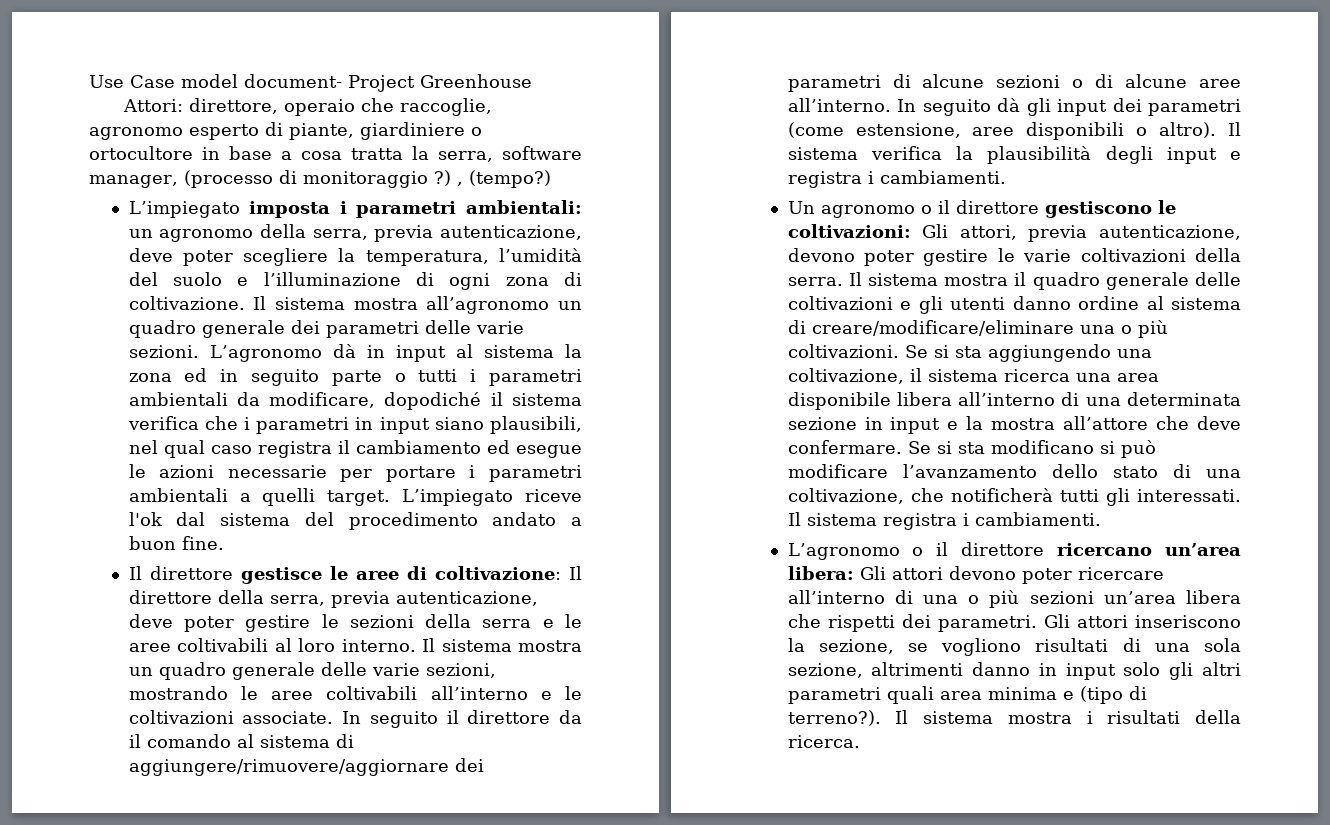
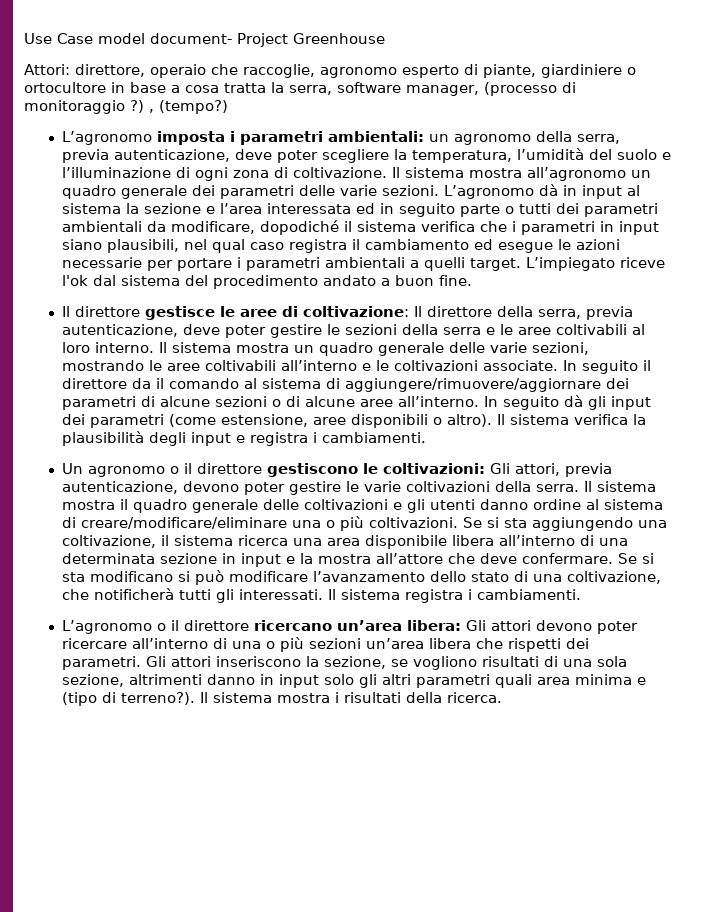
[128,201,240,218] L’impiegato -> [61,131,152,145] L’agronomo
[128,373,172,382] zona -> [143,203,351,214] sezione e l’area interessata
[470,369,477,382] i -> [555,203,579,214] dei

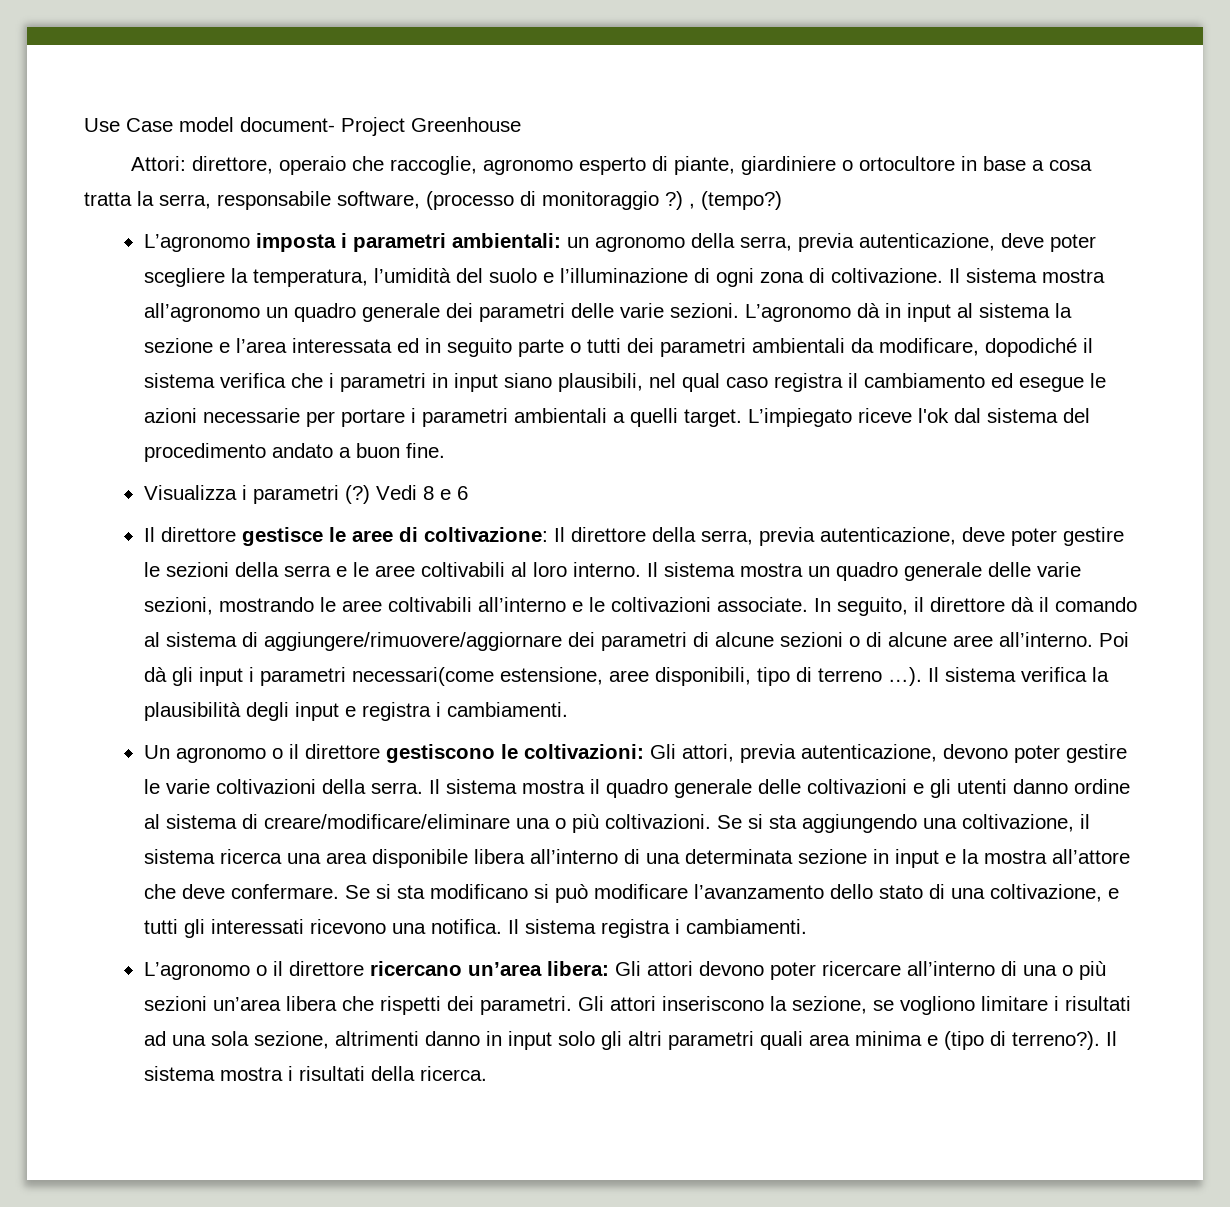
[337,82,479,96] software manager, -> [217,191,420,210] responsabile software,
(472, 280) none -> [143,485,468,504] // Visualizza i parametri (?) Vedi 8 e 6
[581,360,651,374] [61,378,151,389] seguito il direttore da -> [836,597,1034,616] seguito, il direttore dà
[483,396,559,410] In seguito -> [1098,632,1129,647] Poi
[61,414,492,428] dei parametri (come estensione, aree disponibili o altro). -> [248,667,922,686] i parametri necessari(come estensione, aree disponibili, tipo di terreno …).
[61,588,323,603] che notificherà tutti gli interessati. -> [1107,888,1119,899] [143,919,502,938] e tutti gli interessati ricevono una notifica.
[481,656,558,667] risultati di -> [980,996,1131,1011] [143,1031,166,1046] limitare i risultati ad

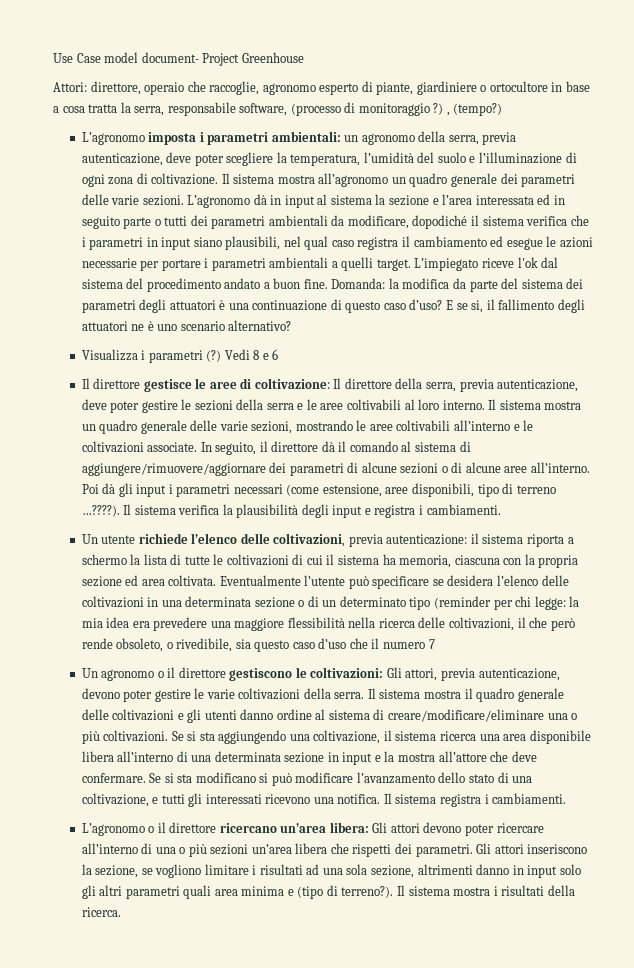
(445, 450) none -> [331,278,584,292] [81,299,585,313] [81,320,292,331] Domanda: la modifica da parte del sistema dei parametri degli attuatori è una continuazione di questo caso d’uso? E se si, il fallimento degli attuatori ne è uno scenario alternativo?
[351,667,494,686] necessari(come -> [233,484,320,496] necessari (come
[887,667,922,686] …). -> [81,505,120,517] …????).
(568, 709) none -> [81,533,574,547] [81,554,579,568] [81,575,569,589] [81,596,580,610] [81,617,575,631] [81,638,435,652] // Un utente richiede l’elenco delle coltivazioni, previa autenticazione: il sistema riporta a schermo la lista di tutte le coltivazioni di cui il sistema ha memoria, ciascuna con la propria sezione ed area coltivata. Eventualmente l’utente può specificare se desidera l’elenco delle coltivazioni in una determinata sezione o di un determinato tipo (reminder per chi legge: la mia idea era prevedere una maggiore flessibilità nella ricerca delle coltivazioni, il che però rende obsoleto, o rivedibile, sia questo caso d’uso che il numero 7

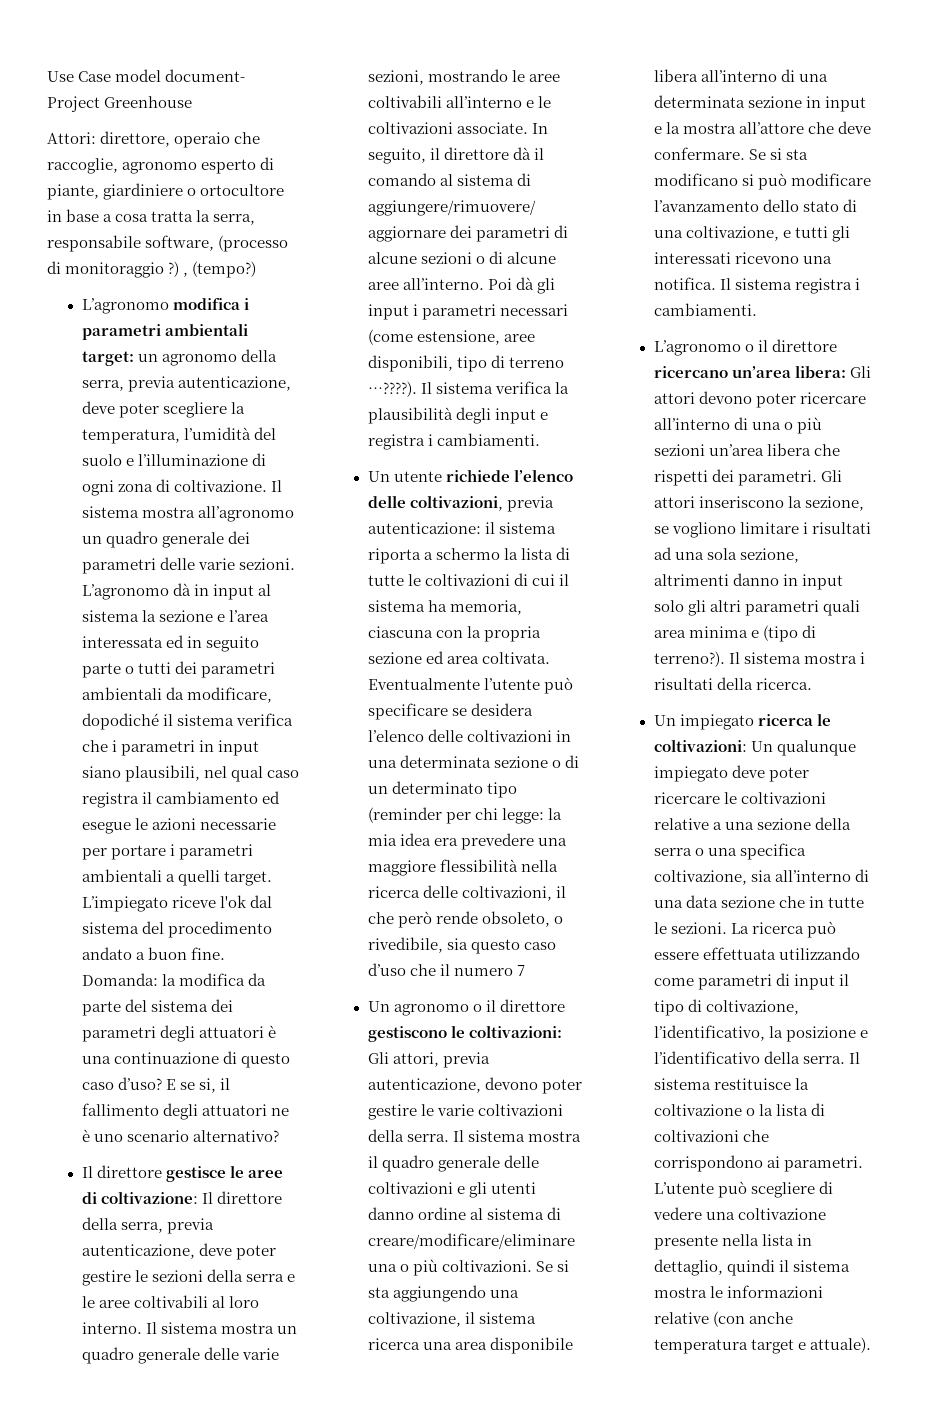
[148,131,341,145] imposta i parametri ambientali: -> [172,298,250,310] [81,323,248,340] [81,351,134,366] modifica i parametri ambientali target:
[81,349,279,363] // Visualizza i parametri (?) Vedi 8 e 6 -> (280, 1136) none
(121, 912) none -> [653,713,832,730] [653,739,857,756] [653,765,810,782] [653,792,827,804] [653,817,852,830] [653,843,807,860] [653,869,870,885] [653,895,865,908] [653,921,837,938] [653,947,861,960] [653,973,850,990] [653,999,800,1016] [653,1025,869,1042] [653,1051,861,1064] [653,1078,810,1090] [653,1103,826,1116] [653,1130,769,1142] [653,1155,864,1172] [653,1181,834,1198] [652,1207,827,1220] [653,1234,813,1250] [653,1259,851,1276] [653,1285,824,1298] [653,1311,794,1327] [653,1337,872,1354] // Un impiegato ricerca le coltivazioni: Un qualunque impiegato deve poter ricercare le coltivazioni relative a una sezione della serra o una specifica coltivazione, sia all’interno di una data sezione che in tutte le sezioni. La ricerca può essere effettuata utilizzando come parametri di input il tipo di coltivazione, l’identificativo, la posizione e l’identificativo della serra. Il sistema restituisce la coltivazione o la lista di coltivazioni che corrispondono ai parametri. L’utente può scegliere di vedere una coltivazione presente nella lista in dettaglio, quindi il sistema mostra le informazioni relative (con anche temperatura target e attuale).

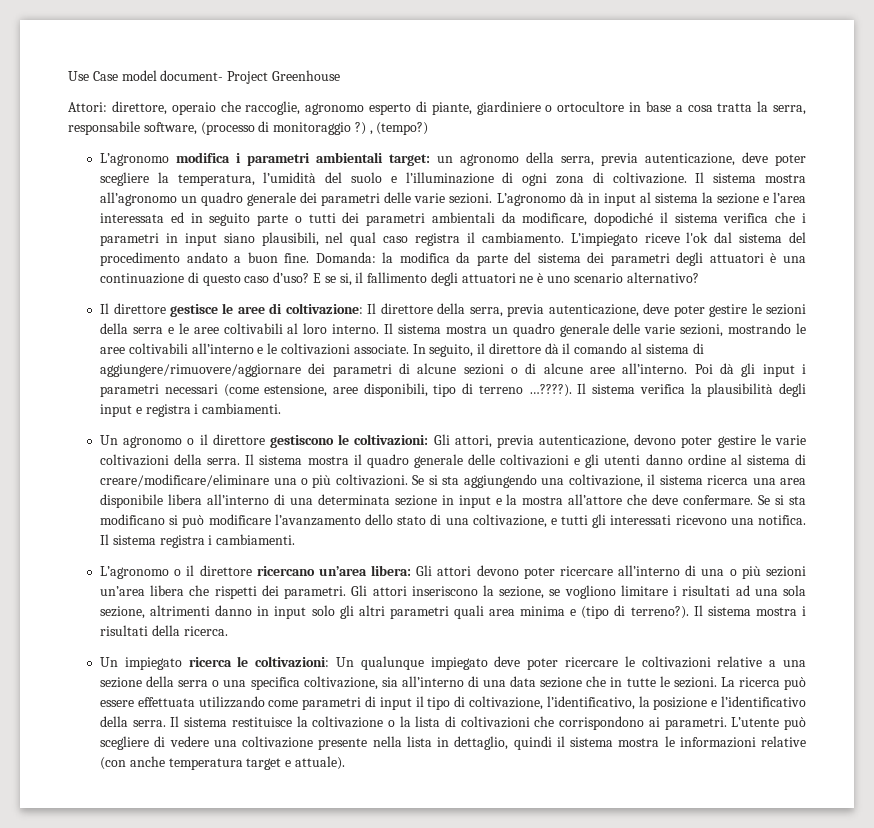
[156,791,281,804] [81,818,277,834] [81,844,254,860] [81,869,273,886] cambiamento ed esegue le azioni necessarie per portare i parametri ambientali a quelli target. -> [481,232,564,243] cambiamento.
[367,469,574,482] [367,495,555,512] [367,522,557,534] [367,547,571,564] [367,573,570,586] [367,600,523,615] [367,626,542,642] [367,651,551,664] [367,677,574,694] [367,703,534,720] [367,729,572,742] [367,755,580,768] [367,781,518,798] [367,807,563,824] [367,833,568,850] [367,859,559,876] [367,885,567,901] [367,911,564,928] [367,937,557,954] [367,963,526,976] // Un utente richiede l’elenco delle coltivazioni, previa autenticazione: il sistema riporta a schermo la lista di tutte le coltivazioni di cui il sistema ha memoria, ciascuna con la propria sezione ed area coltivata. Eventualmente l’utente può specificare se desidera l’elenco delle coltivazioni in una determinata sezione o di un determinato tipo (reminder per chi legge: la mia idea era prevedere una maggiore flessibilità nella ricerca delle coltivazioni, il che però rende obsoleto, o rivedibile, sia questo caso d’uso che il numero 7 -> (282, 408) none

